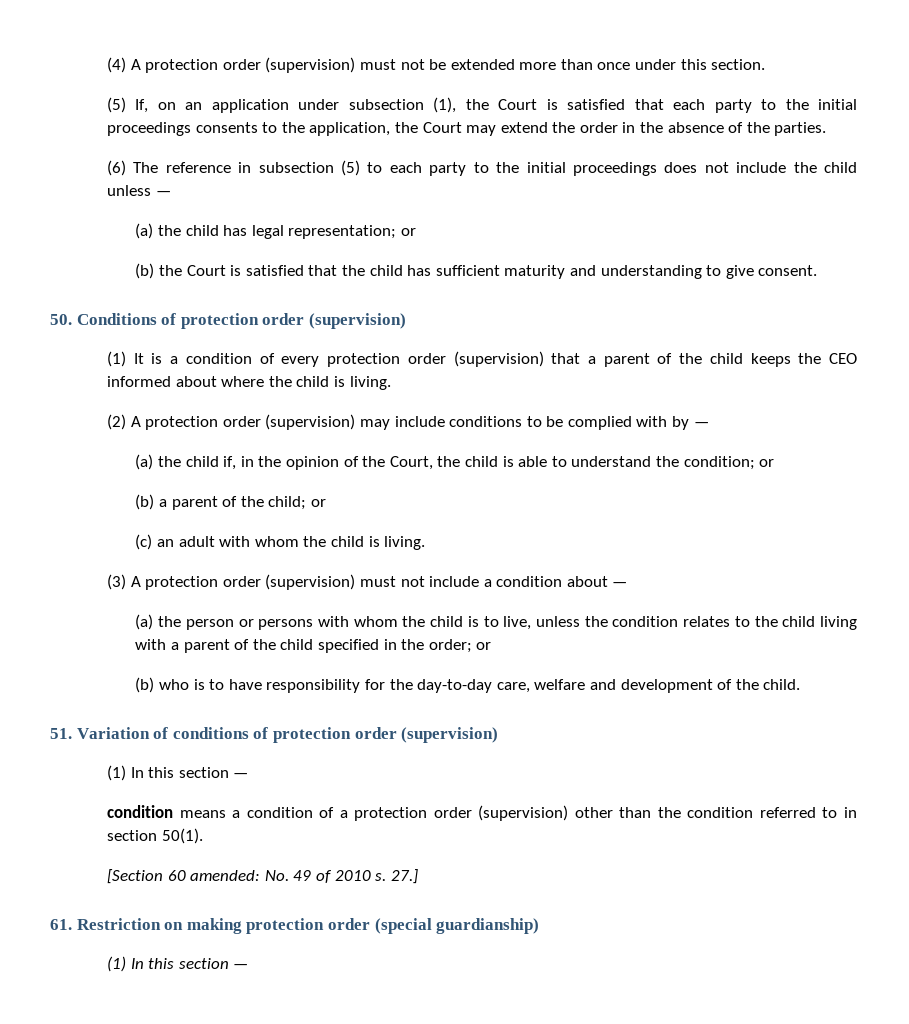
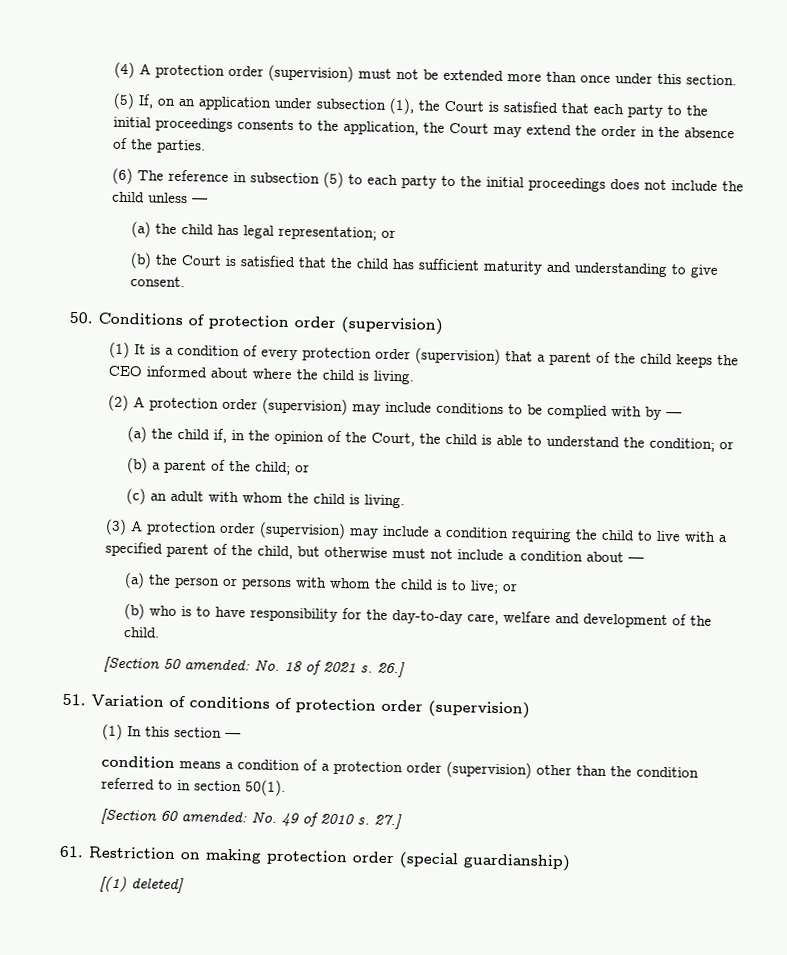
(356, 582) none -> [348,525,727,543] [104,541,388,560] may include a condition requiring the child to live with a specified parent of the child, but otherwise
[503,616,858,630] [135,639,472,653] live, unless the condition relates to the child living with a parent of the child specified in the order; -> [469,580,499,594] live;
(801, 684) none -> [102,656,405,678] // [Section 50 amended: No. 18 of 2021 s. 26.]
[106,956,249,972] (1) In this section — -> [98,875,184,894] [(1) deleted]

